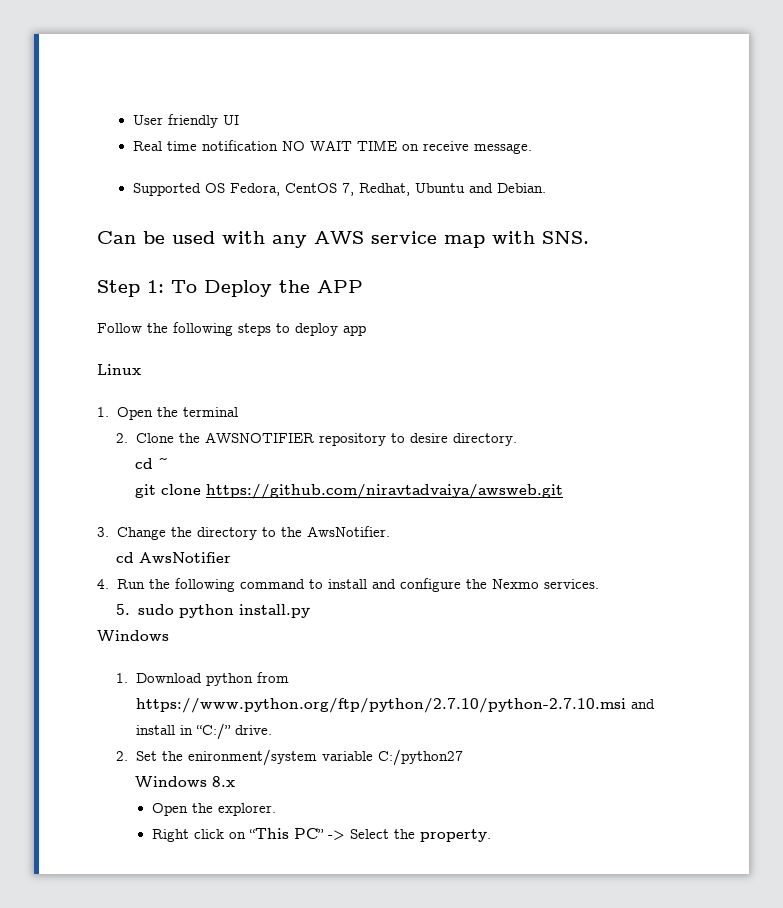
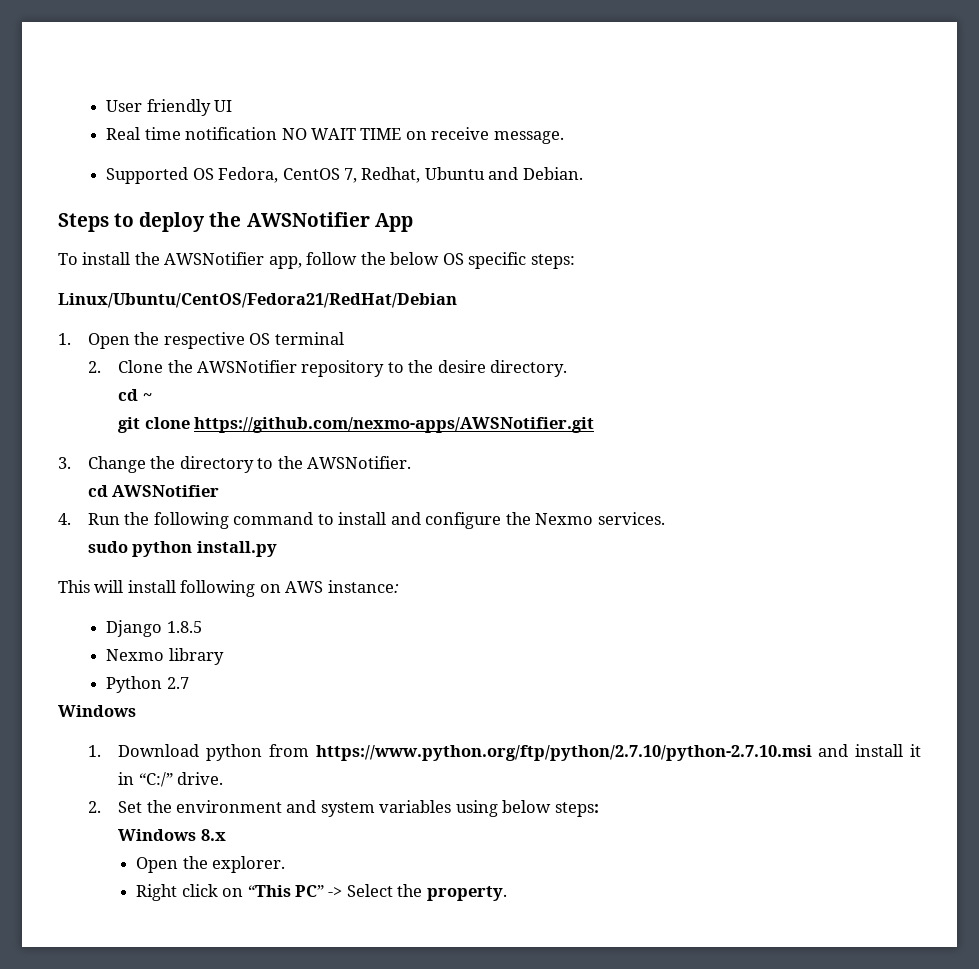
[97,231,589,248] [97,280,363,297] [97,322,366,336] [97,364,141,375] Can be used with any AWS service map with SNS. // Step 1: To Deploy the APP // Follow the following steps to deploy app // Linux -> [58,212,413,232] [58,252,575,269] [58,293,457,308] Steps to deploy the AWSNotifier App // To install the AWSNotifier app, follow the below OS specific steps: // Linux/Ubuntu/CentOS/Fedora21/RedHat/Debian
(178, 412) none -> [163,332,271,349] respective OS
[204,432,314,443] AWSNOTIFIER -> [196,360,297,373] AWSNotifier
(405, 438) none -> [408,360,434,373] the
[206,484,564,499] https://github.com/niravtadvaiya/awsweb.git -> [193,417,594,433] https://github.com/nexmo-apps/AWSNotifier.git
[306,526,390,537] [116,552,232,563] AwsNotifier. // cd AwsNotifier -> [307,456,412,469] [88,485,220,497] AWSNotifier. // cd AWSNotifier
[116,604,131,615] 5. -> (665, 518) none
(310, 611) none -> [58,580,399,597] [106,620,202,637] [106,648,224,665] [106,676,189,693] // This will install following on AWS instance: // Django 1.8.5 // Nexmo library // Python 2.7
(175, 730) none -> [910,744,921,757] it
[187,749,463,766] enironment/system variable C:/python27 -> [175,800,599,817] environment and system variables using below steps:

